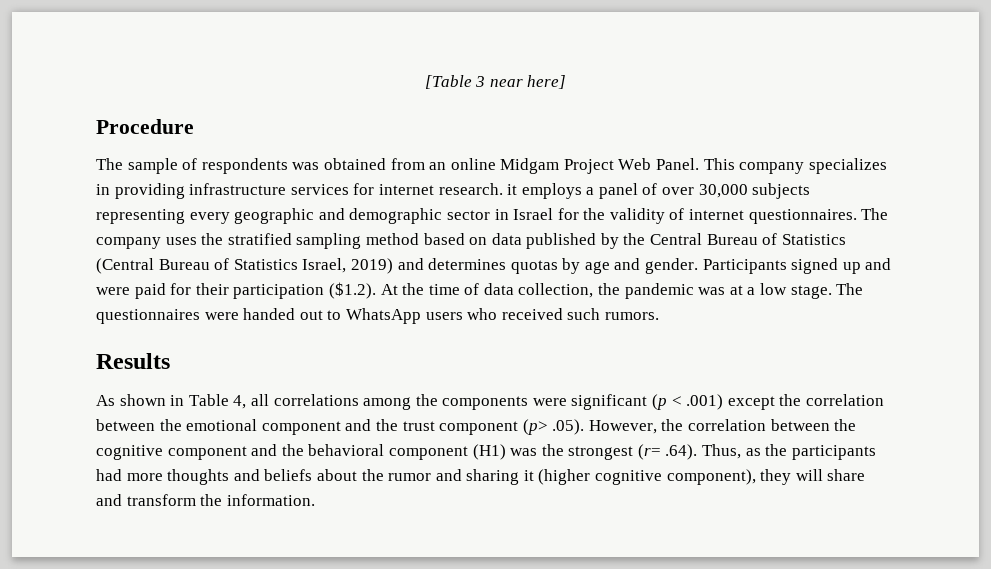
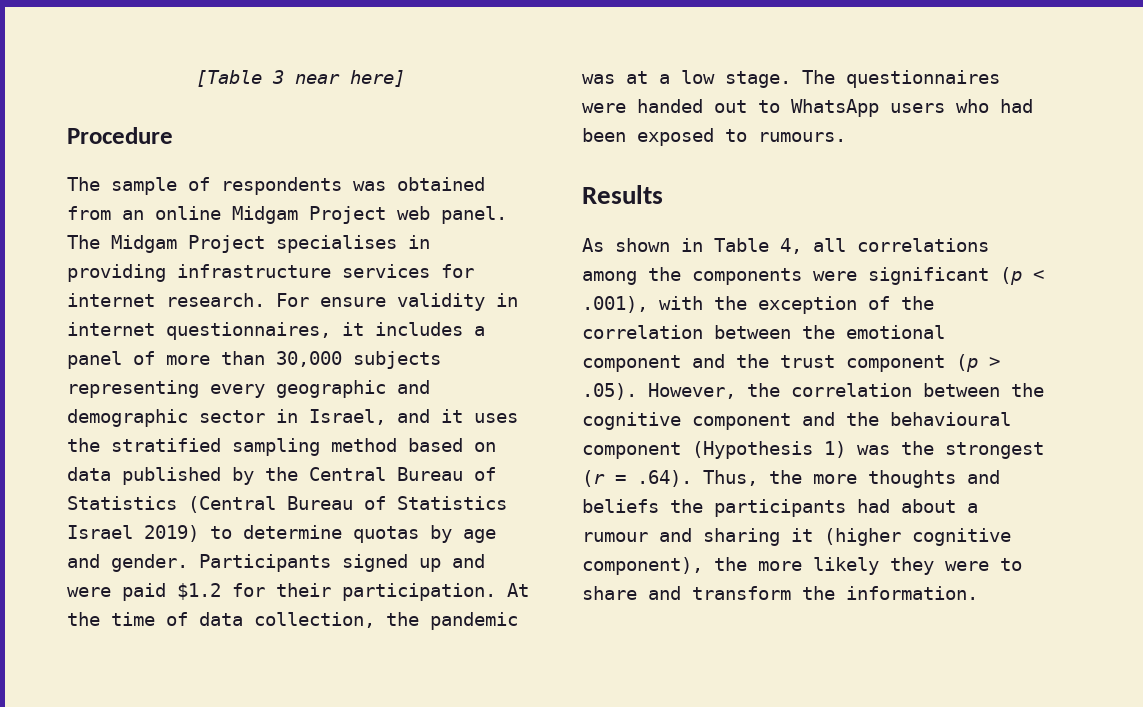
[618,158,887,174] Web Panel. This company specializes -> [397,206,507,224] [67,235,397,253] web panel. The Midgam Project specialises
[507,183,582,199] it employs -> [276,293,518,311] [67,322,463,340] For ensure validity in internet questionnaires, it includes
[662,187,695,195] over -> [166,351,265,365] more than
[513,208,889,224] [96,237,161,249] Israel for the validity of internet questionnaires. The company -> [309,409,463,425] Israel, and it
[302,258,507,274] Israel, 2019) and determines -> [67,525,342,542] Israel 2019) to determine
(166, 291) none -> [177,583,221,600] $1.2
[233,282,376,299] participation ($1.2). -> [342,583,496,601] participation.
[501,308,659,320] received such rumors. -> [1000,99,1033,113] [582,128,846,146] had been exposed to rumours.
[686,394,775,410] .001) except -> [582,296,890,314] .001), with the exception of
[522,419,548,435] (p> -> [956,354,1000,372] (p >
[308,444,876,460] [96,469,432,485] behavioral component (H1) was the strongest (r= .64). Thus, as the participants had more thoughts and beliefs about the rumor -> [890,412,1011,426] [582,441,1044,459] [582,470,1000,488] [582,499,978,517] [582,532,648,542] behavioural component (Hypothesis 1) was the strongest (r = .64). Thus, the more thoughts and beliefs the participants had about a rumour
[760,469,823,485] they will -> [714,557,1022,575] the more likely they were to

